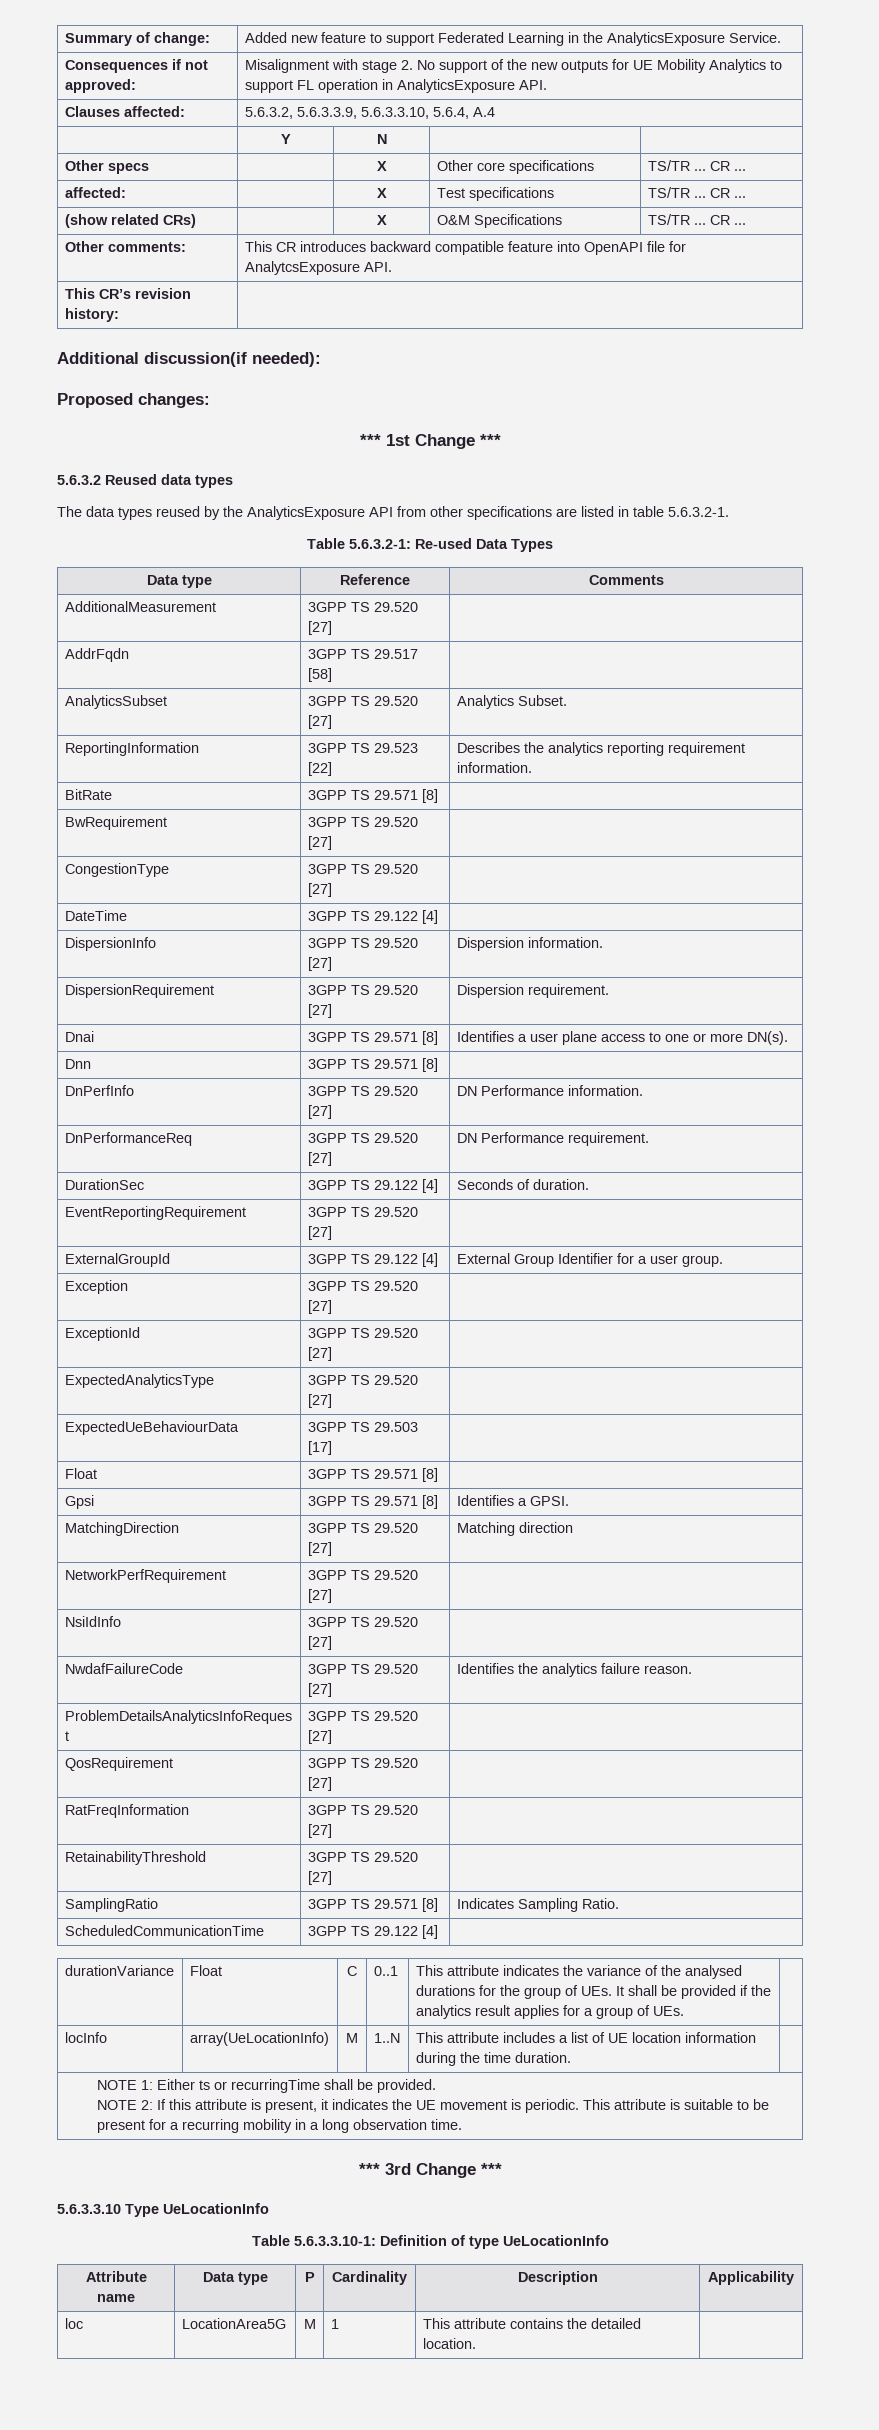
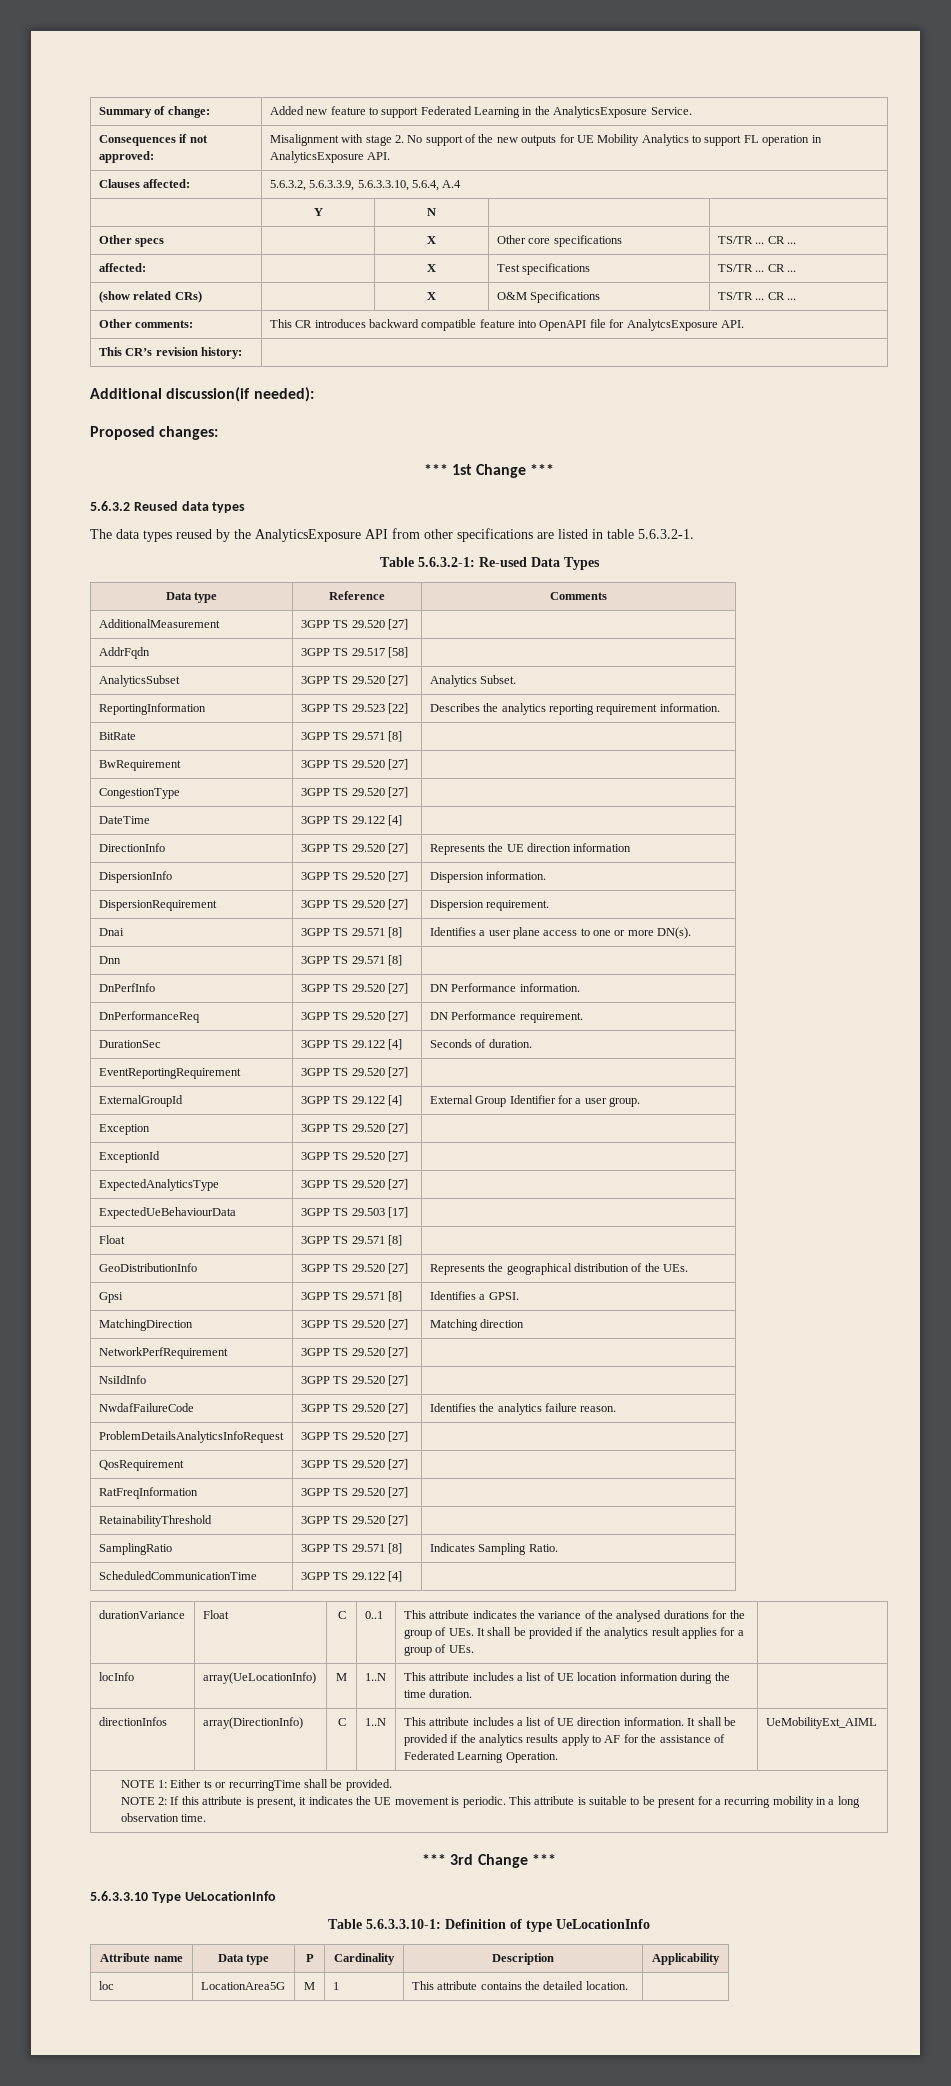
(438, 917) none -> [98,843,165,852] [300,843,408,854] [429,843,632,855] // DirectionInfo | 3GPP TS 29.520 [27] | Represents the UE direction information
(438, 1475) none -> [98,1263,197,1272] [300,1263,408,1274] [429,1263,689,1275] // GeoDistributionInfo | 3GPP TS 29.520 [27] | Represents the geographical distribution of the UEs.
(571, 2057) none -> [98,1717,167,1726] [202,1717,303,1729] [337,1718,346,1726] [364,1718,386,1726] [403,1717,736,1726] [403,1734,725,1746] [403,1751,558,1763] [765,1717,877,1729] // directionInfos | array(DirectionInfo) | C | 1..N | This attribute includes a list of UE direction information. It shall be provided if the analytics results apply to AF for the assistance of Federated Learning Operation. | UeMobilityExt_AIML

